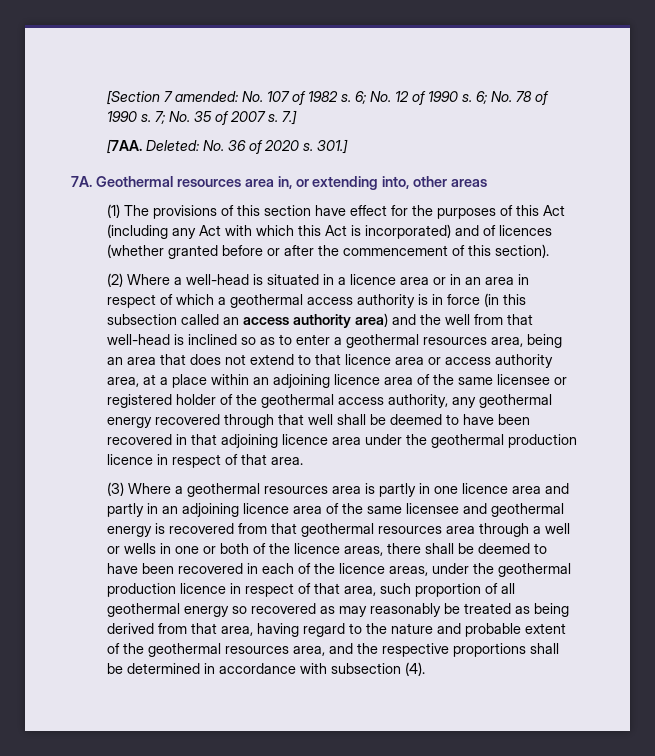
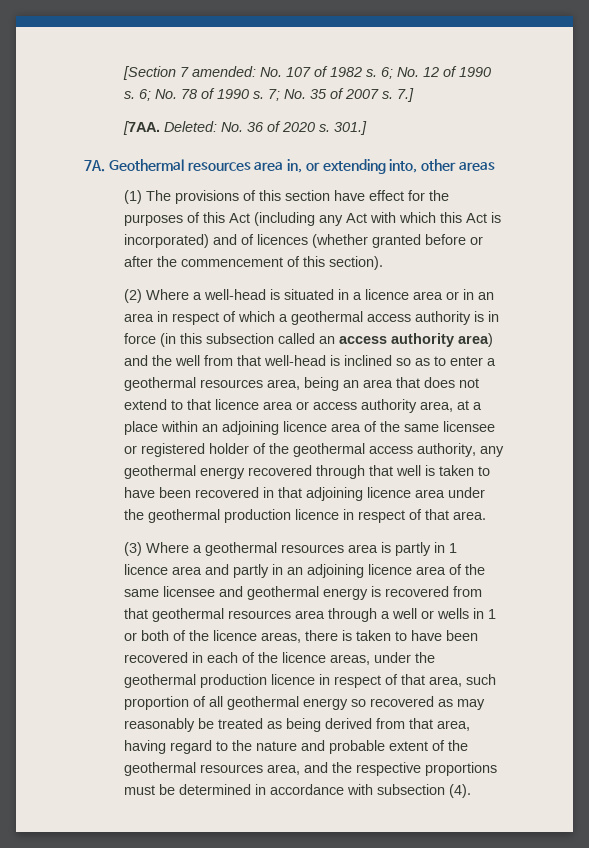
[337,414,443,425] shall be deemed -> [425,465,475,476] is taken
[434,486,459,494] one -> [449,543,458,553] 1
[175,546,200,554] one -> [488,609,497,619] 1
[425,543,531,554] shall be deemed -> [342,630,392,641] is taken
[530,643,560,654] shall -> [124,785,156,795] must

